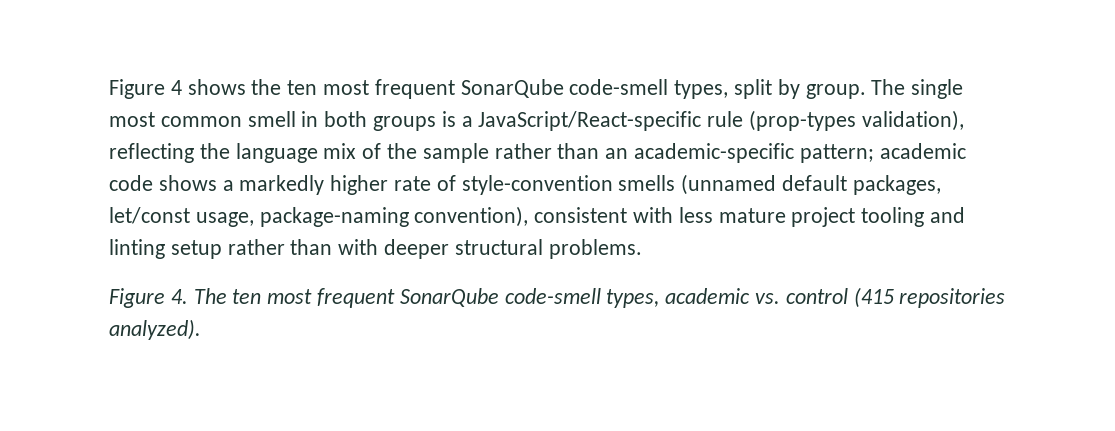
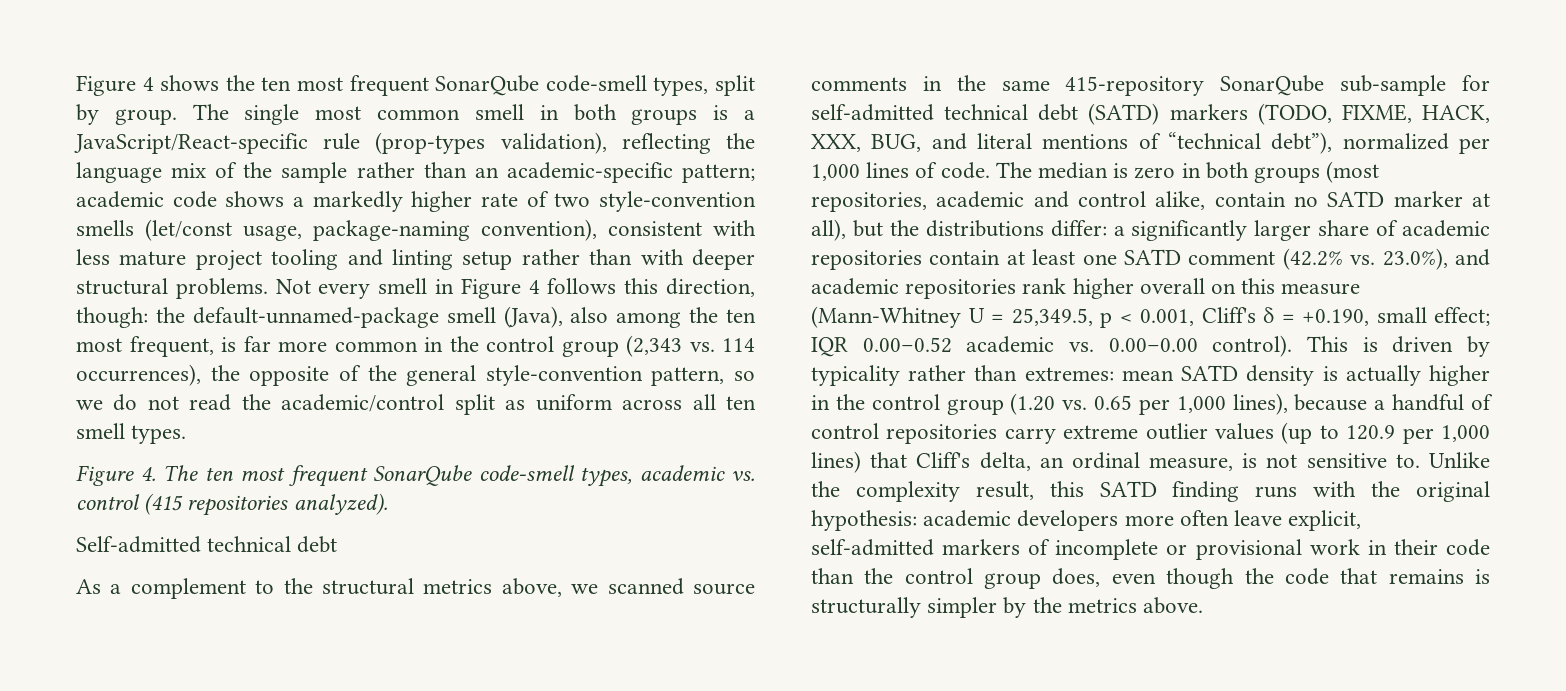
(456, 183) none -> [554,193,591,207] two
[681,174,941,195] [109,207,190,224] (unnamed default packages, let/const -> [145,219,232,241] (let/const
(642, 249) none -> [275,278,755,299] [76,306,756,328] [76,335,755,357] [76,364,755,386] [76,394,756,415] [76,423,187,444] Not every smell in Figure 4 follows this direction, though: the default-unnamed-package smell (Java), also among the ten most frequent, is far more common in the control group (2,343 vs. 114 occurrences), the opposite of the general style-convention pattern, so we do not read the academic/control split as uniform across all ten smell types.
(201, 329) none -> [76,536,338,553] [76,578,755,599] [811,75,1490,96] [811,103,1490,125] [811,132,1490,154] [811,161,1380,183] [811,191,1490,212] [811,219,1490,241] [811,248,1490,270] [811,278,1361,299] [811,306,1490,328] [811,335,1490,357] [811,365,1490,386] [811,393,1493,415] [811,422,1490,444] [811,451,1490,473] [811,481,1490,502] [811,510,1362,531] [811,539,1490,560] [811,568,1490,589] [811,597,1204,618] // Self-admitted technical debt // As a complement to the structural metrics above, we scanned source comments in the same 415-repository SonarQube sub-sample for self-admitted technical debt (SATD) markers (TODO, FIXME, HACK, XXX, BUG, and literal mentions of “technical debt”), normalized per 1,000 lines of code. The median is zero in both groups (most repositories, academic and control alike, contain no SATD marker at all), but the distributions differ: a significantly larger share of academic repositories contain at least one SATD comment (42.2% vs. 23.0%), and academic repositories rank higher overall on this measure (Mann-Whitney U = 25,349.5, p < 0.001, Cliff's δ = +0.190, small effect; IQR 0.00–0.52 academic vs. 0.00–0.00 control). This is driven by typicality rather than extremes: mean SATD density is actually higher in the control group (1.20 vs. 0.65 per 1,000 lines), because a handful of control repositories carry extreme outlier values (up to 120.9 per 1,000 lines) that Cliff's delta, an ordinal measure, is not sensitive to. Unlike the complexity result, this SATD finding runs with the original hypothesis: academic developers more often leave explicit, self-admitted markers of incomplete or provisional work in their code than the control group does, even though the code that remains is structurally simpler by the metrics above.

